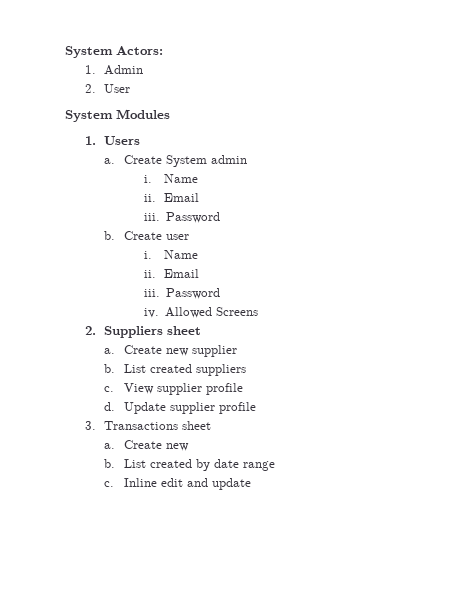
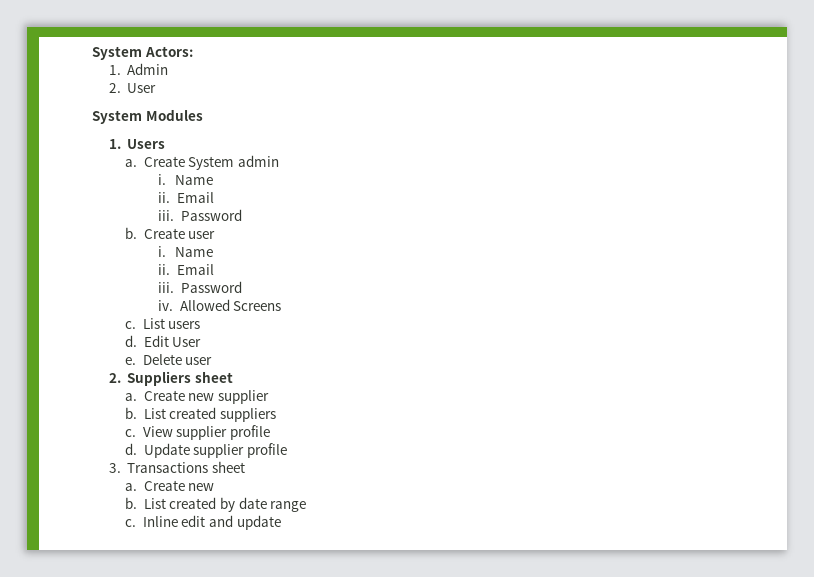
(259, 311) none -> [125,318,201,329] [125,335,202,347] [125,354,213,365] // c. List users // d. Edit User // e. Delete user

